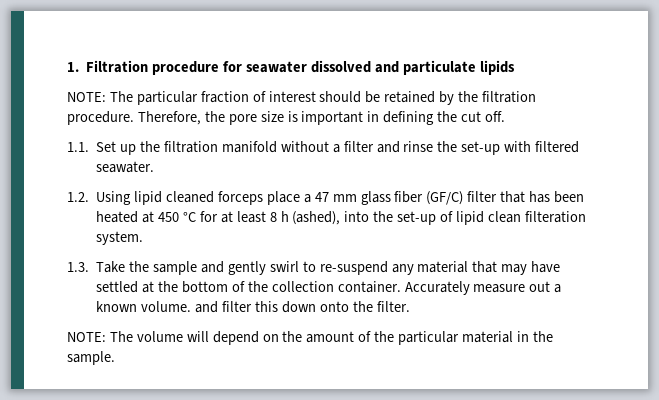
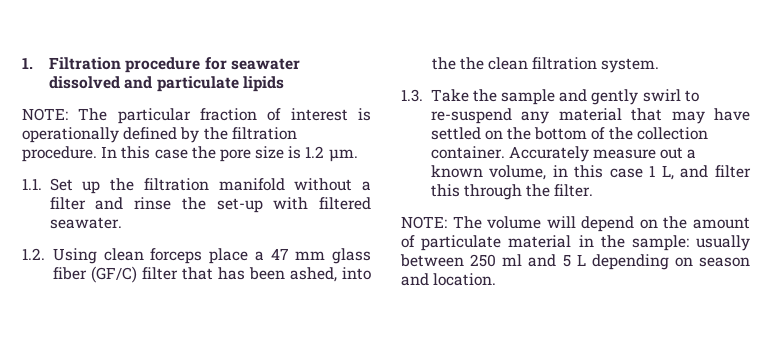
[319,91,436,103] should be retained -> [358,108,371,121] [22,127,178,143] is operationally defined
[137,111,201,125] Therefore, -> [101,146,188,159] In this case
[301,111,506,125] important in defining the cut off. -> [305,146,358,162] 1.2 µm.
[134,191,215,205] lipid cleaned -> [103,248,144,261] clean
[96,211,586,225] heated at 450 °C for at least 8 h (ashed), into the set-up of lipid clean filteration -> [289,267,371,282] [431,57,598,70] ashed, into the the clean filtration
[142,281,155,293] at -> [484,130,503,140] on
[141,301,192,312] volume. -> [489,165,674,180] volume, in this case 1 L,
[281,301,349,313] down onto -> [463,184,522,200] through
[374,331,460,345] the particular -> [421,235,502,251] particulate
[67,351,115,365] sample. -> [631,235,750,251] [400,254,750,270] [401,273,497,286] sample: usually between 250 ml and 5 L depending on season and location.

